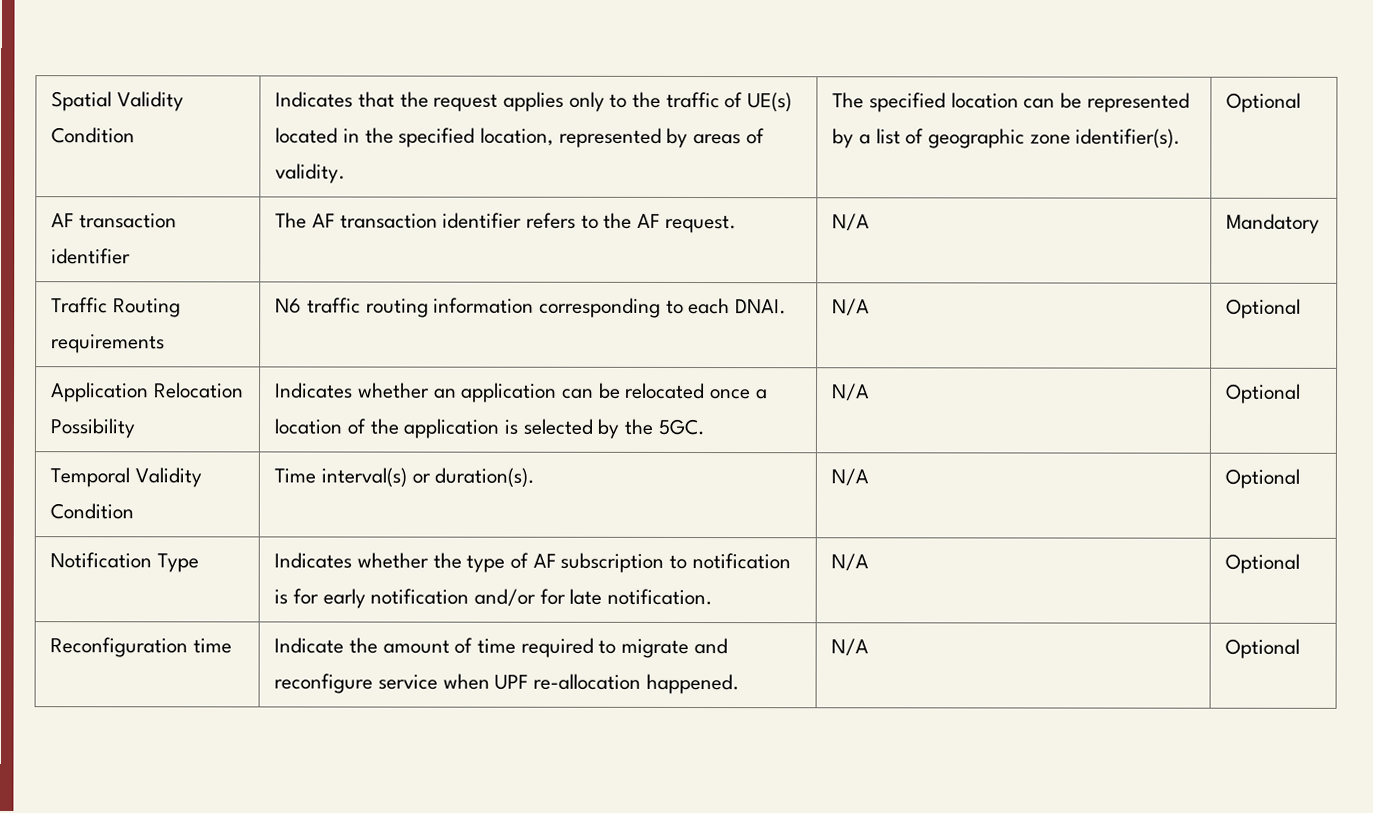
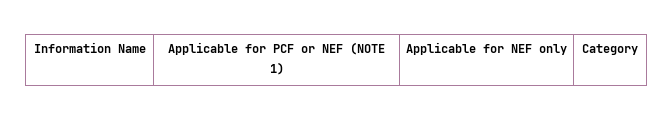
[51,91,185,112] [51,127,136,144] [275,91,793,113] [275,127,765,149] [275,163,347,184] [832,92,1190,113] [832,128,1182,149] [1226,92,1302,113] [51,213,178,229] [51,248,132,265] [275,212,737,234] [832,213,871,232] [1226,213,1321,234] [51,297,182,318] [51,334,166,354] [275,297,788,318] [832,298,871,317] [1226,298,1302,319] [51,382,245,403] [50,418,136,439] [275,382,768,403] [274,418,705,439] [832,383,871,402] [1226,383,1302,404] [50,467,203,488] [50,503,135,520] [274,467,536,488] [831,468,870,487] [1225,468,1301,489] [50,552,200,573] [274,552,791,573] [274,588,714,609] [831,553,870,572] [1225,553,1301,574] [50,637,233,658] [274,637,728,659] [274,673,740,695] [831,638,870,657] [1225,638,1301,659] Spatial Validity Condition | Indicates that the request applies only to the traffic of UE(s) located in the specified location, represented by areas of validity. | The specified location can be represented by a list of geographic zone identifier(s). | Optional // AF transaction identifier | The AF transaction identifier refers to the AF request. | N/A | Mandatory // Traffic Routing requirements | N6 traffic routing information corresponding to each DNAI. | N/A | Optional // Application Relocation Possibility | Indicates whether an application can be relocated once a location of the application is selected by the 5GC. | N/A | Optional // Temporal Validity Condition | Time interval(s) or duration(s). | N/A | Optional // Notification Type | Indicates whether the type of AF subscription to notification is for early notification and/or for late notification. | N/A | Optional // Reconfiguration time | Indicate the amount of time required to migrate and reconfigure service when UPF re-allocation happened. | N/A | Optional -> [33,42,146,53] [168,42,386,55] [269,62,284,75] [406,42,567,55] [582,44,638,55] Information Name | Applicable for PCF or NEF (NOTE 1) | Applicable for NEF only | Category

